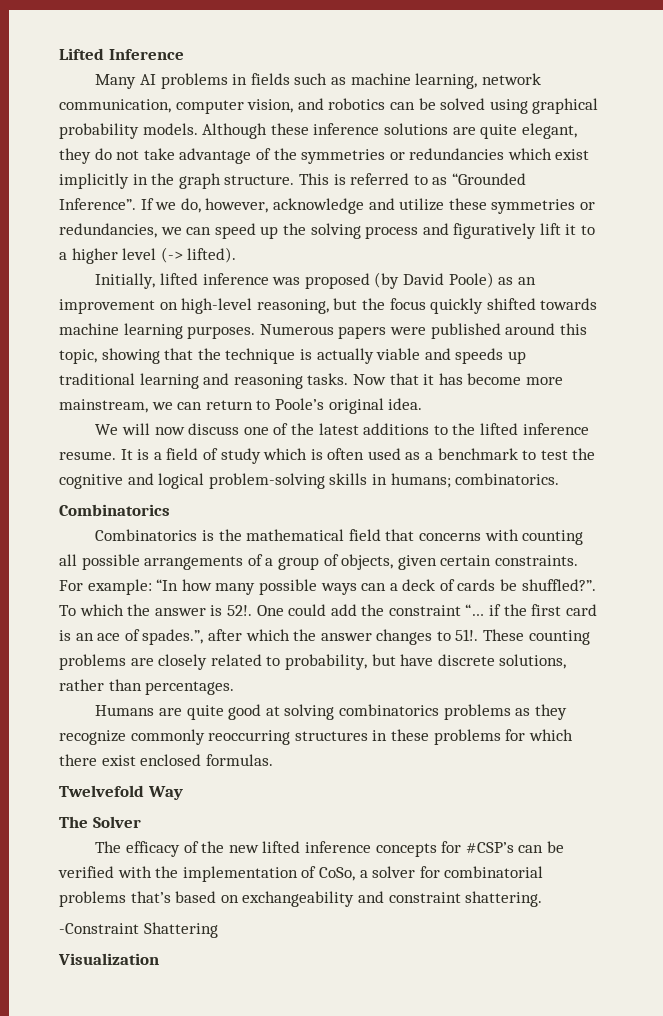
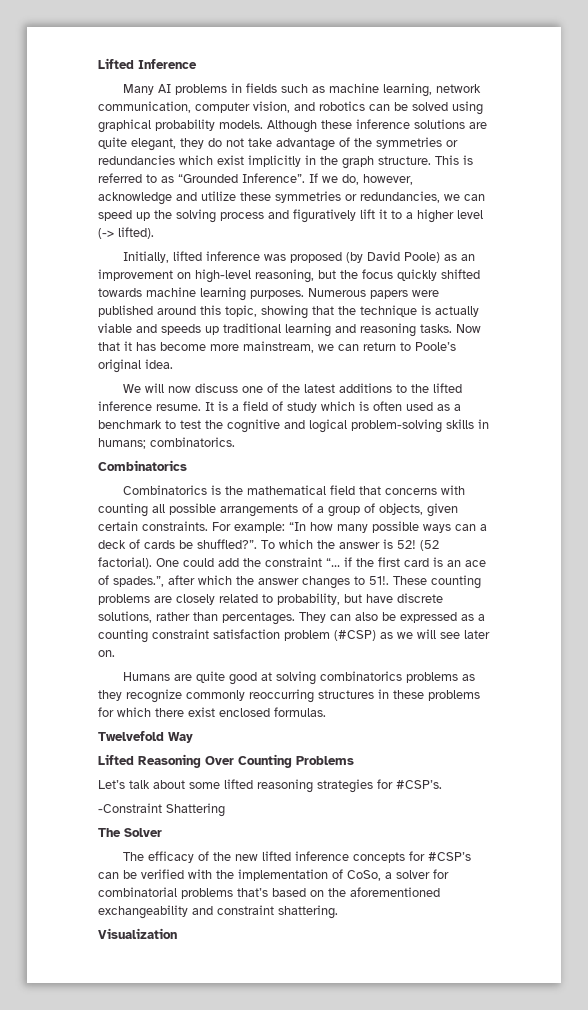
[226,605,252,616] 52!. -> [397,540,439,551] [98,557,152,569] 52! (52 factorial).
(235, 688) none -> [299,612,485,623] [98,629,490,643] [98,650,115,657] They can also be expressed as a counting constraint satisfaction problem (#CSP) as we will see later on.
(183, 793) none -> [98,754,354,768] [98,779,442,793] [98,803,225,817] // Lifted Reasoning Over Counting Problems // Let’s talk about some lifted reasoning strategies for #CSP’s. // -Constraint Shattering
(239, 899) none -> [328,887,440,897] the aforementioned
[59,922,218,938] // -Constraint Shattering -> (338, 912) none

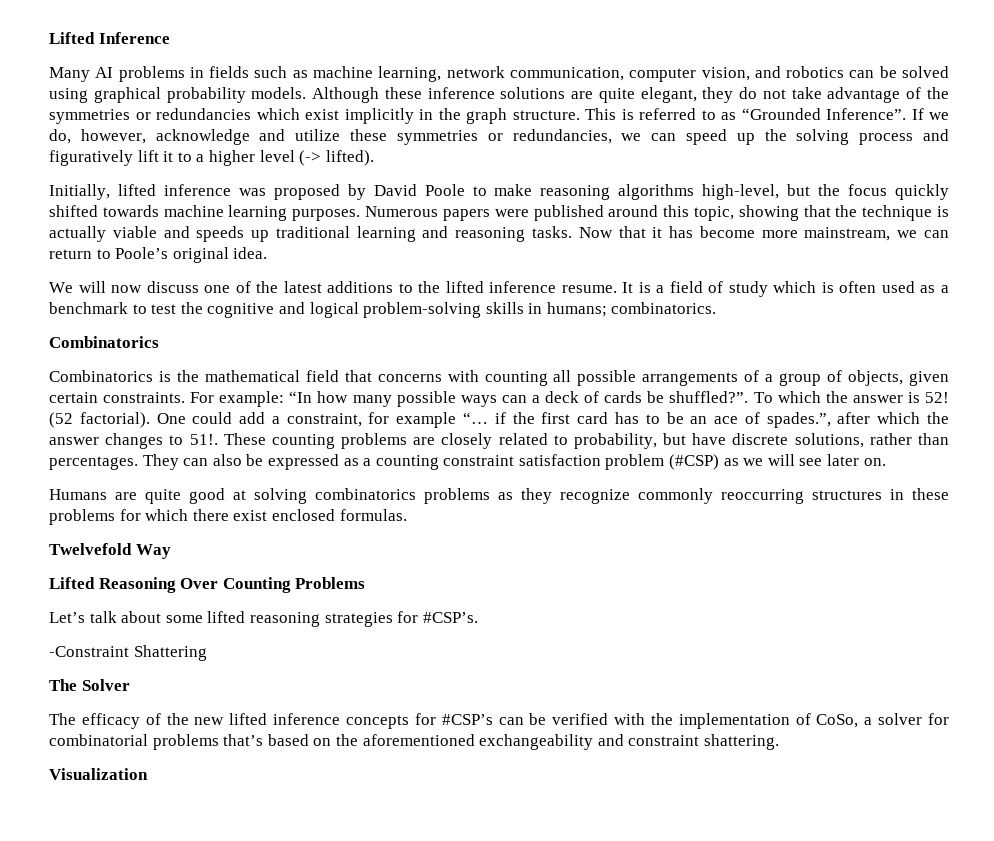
[346,251,476,263] [98,269,314,283] (by David Poole) as an improvement on high-level reasoning, -> [347,184,780,200] by David Poole to make reasoning algorithms high-level,
[243,557,322,567] the constraint -> [271,412,457,428] a constraint, for example
[433,557,443,567] is -> [614,412,684,424] has to be

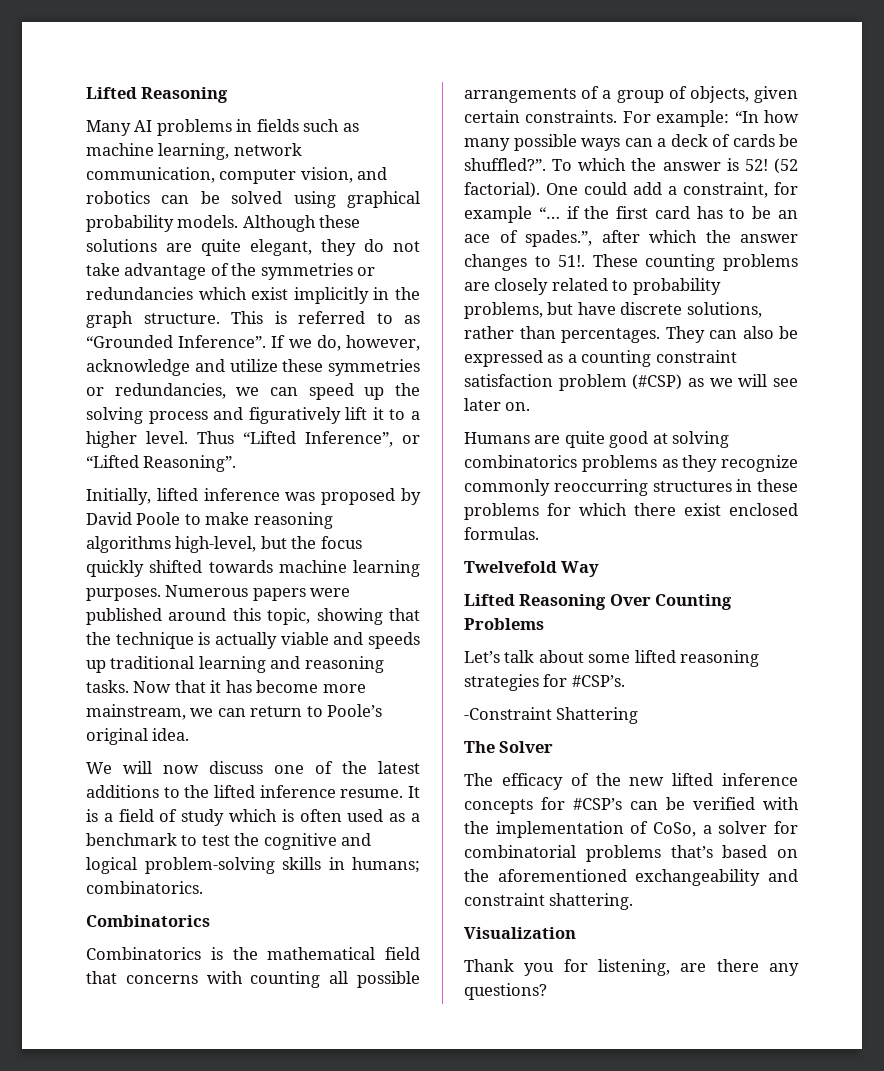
[49,32,170,44] Lifted Inference -> [86,87,229,103] Lifted Reasoning
[427,87,495,99] inference -> (361, 221) none
[259,150,374,166] level (-> lifted). -> [146,431,420,447] [86,455,237,472] level. Thus “Lifted Inference”, or “Lifted Reasoning”.
[573,433,657,449] probability, -> [632,278,721,295] [464,302,543,319] probability problems,
(148, 774) none -> [464,959,799,976] [464,983,547,1000] // Thank you for listening, are there any questions?

